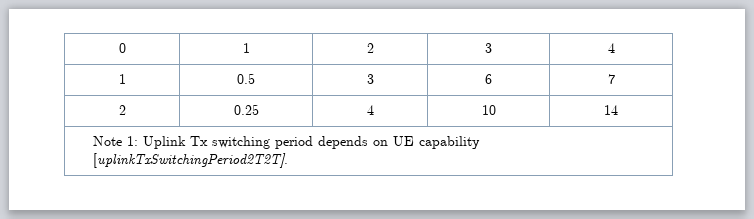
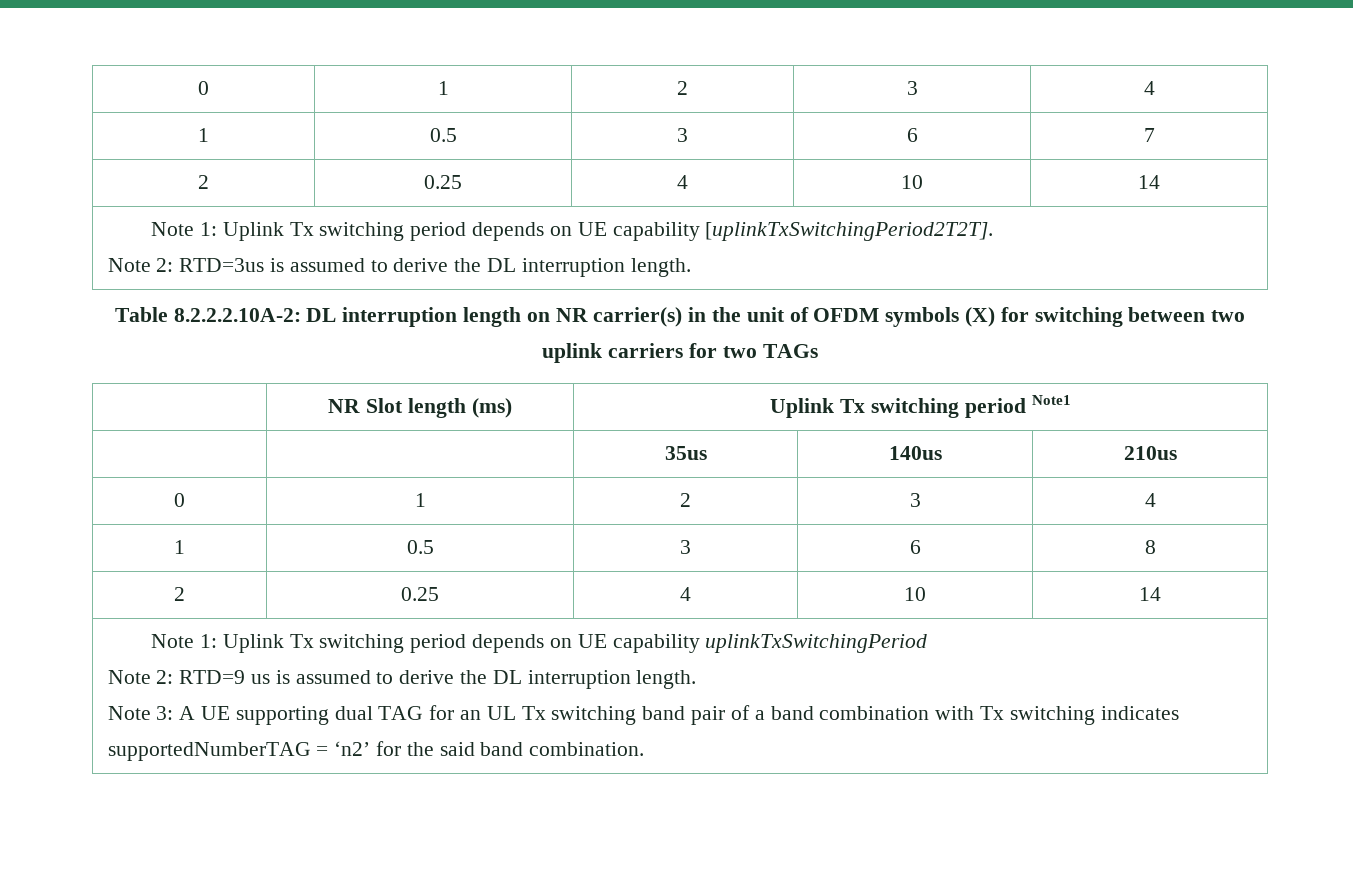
(289, 160) none -> [107,258,691,277] [114,307,1246,327] [542,343,818,363] [328,398,512,418] [770,395,1071,418] [664,446,707,460] [888,446,942,460] [1123,446,1177,460] [174,493,185,507] [414,493,426,507] [680,493,691,507] [909,493,921,507] [1144,493,1156,507] [174,540,185,554] [406,540,434,554] [680,540,691,554] [909,540,921,554] [1144,540,1156,554] [174,587,185,601] [401,587,439,601] [680,587,691,601] [904,587,926,601] [1139,587,1161,601] [151,634,928,653] [107,670,697,689] [107,705,1179,725] [107,741,645,761] // Note 2: RTD=3us is assumed to derive the DL interruption length. // Table 8.2.2.2.10A-2: DL interruption length on NR carrier(s) in the unit of OFDM symbols (X) for switching between two uplink carriers for two TAGs // | NR Slot length (ms) | Uplink Tx switching period Note1 // | | 35us | 140us | 210us // 0 | 1 | 2 | 3 | 4 // 1 | 0.5 | 3 | 6 | 8 // 2 | 0.25 | 4 | 10 | 14 // Note 1: Uplink Tx switching period depends on UE capability uplinkTxSwitchingPeriod // Note 2: RTD=9 us is assumed to derive the DL interruption length. // Note 3: A UE supporting dual TAG for an UL Tx switching band pair of a band combination with Tx switching indicates supportedNumberTAG = ‘n2’ for the said band combination.

